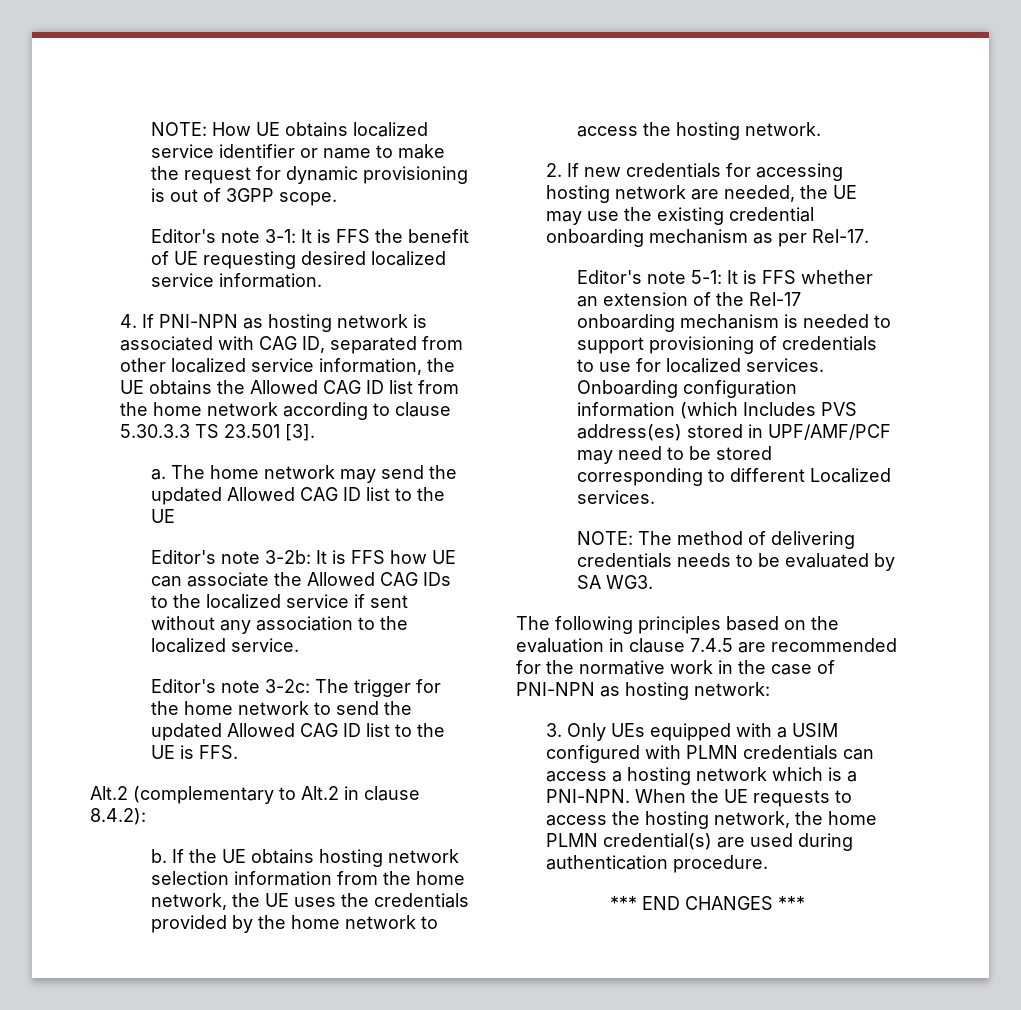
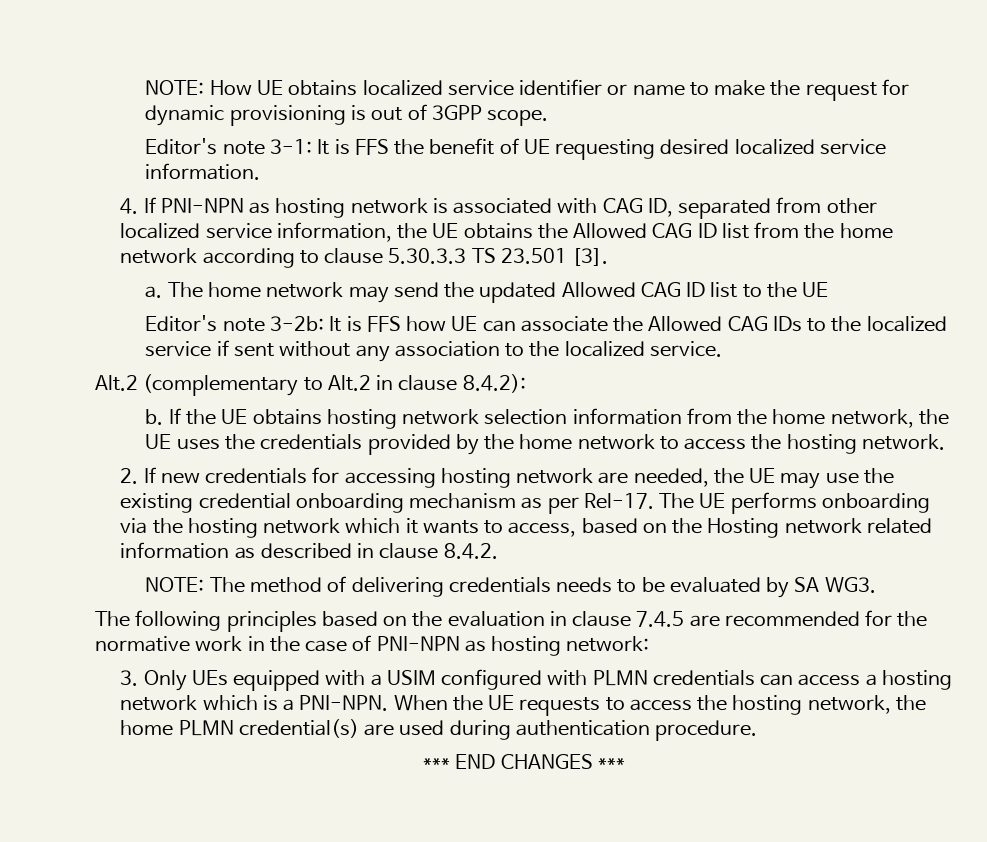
[150,679,441,697] [150,701,412,715] [150,723,445,741] [150,745,238,759] // Editor's note 3-2c: The trigger for the home network to send the updated Allowed CAG ID list to the UE is FFS. -> (722, 349) none
[576,270,873,284] [576,292,801,307] [576,314,891,332] [576,336,877,354] [576,358,824,373] [576,380,797,398] [576,402,857,419] [576,424,891,441] [576,446,772,464] [576,468,891,486] [576,490,655,504] // Editor's note 5-1: It is FFS whether an extension of the Rel-17 onboarding mechanism is needed to support provisioning of credentials to use for localized services. Onboarding configuration information (which Includes PVS address(es) stored in UPF/AMF/PCF may need to be stored corresponding to different Localized services. -> [659,492,930,514] [120,518,932,538] [120,542,498,559] The UE performs onboarding via the hosting network which it wants to access, based on the Hosting network related information as described in clause 8.4.2.

